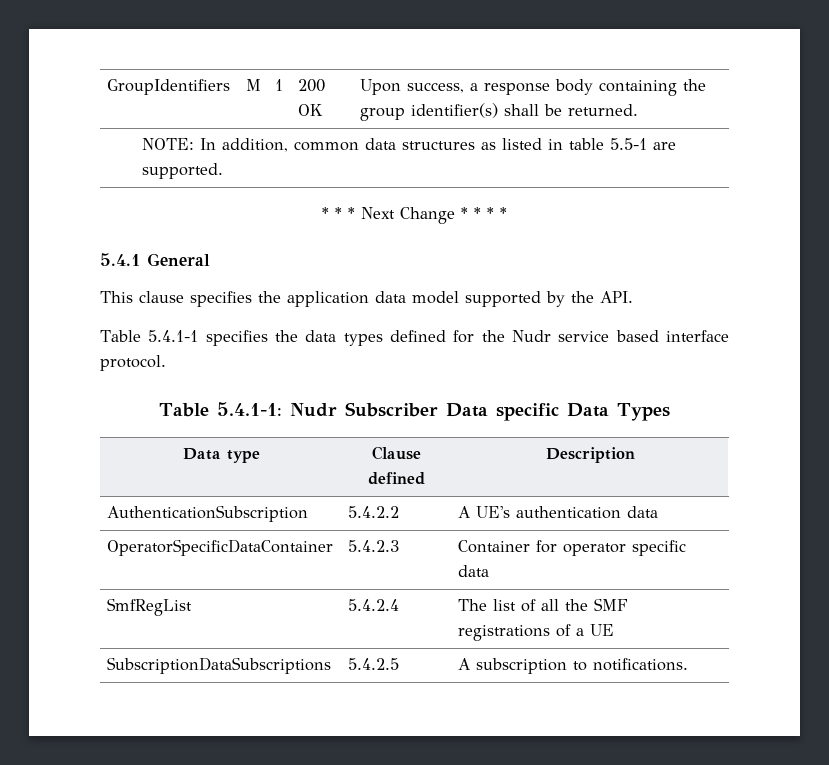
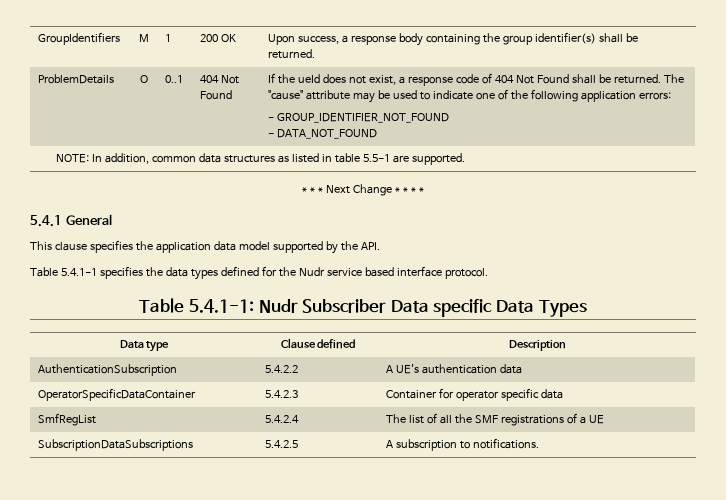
(639, 110) none -> [38,74,115,84] [139,75,148,83] [165,75,184,83] [200,75,240,84] [200,90,233,100] [268,73,684,86] [268,89,671,103] [268,113,450,123] [268,129,378,139] // ProblemDetails | O | 0..1 | 404 Not Found | If the ueId does not exist, a response code of 404 Not Found shall be returned. The "cause" attribute may be used to indicate one of the following application errors: // - GROUP_IDENTIFIER_NOT_FOUND // - DATA_NOT_FOUND

